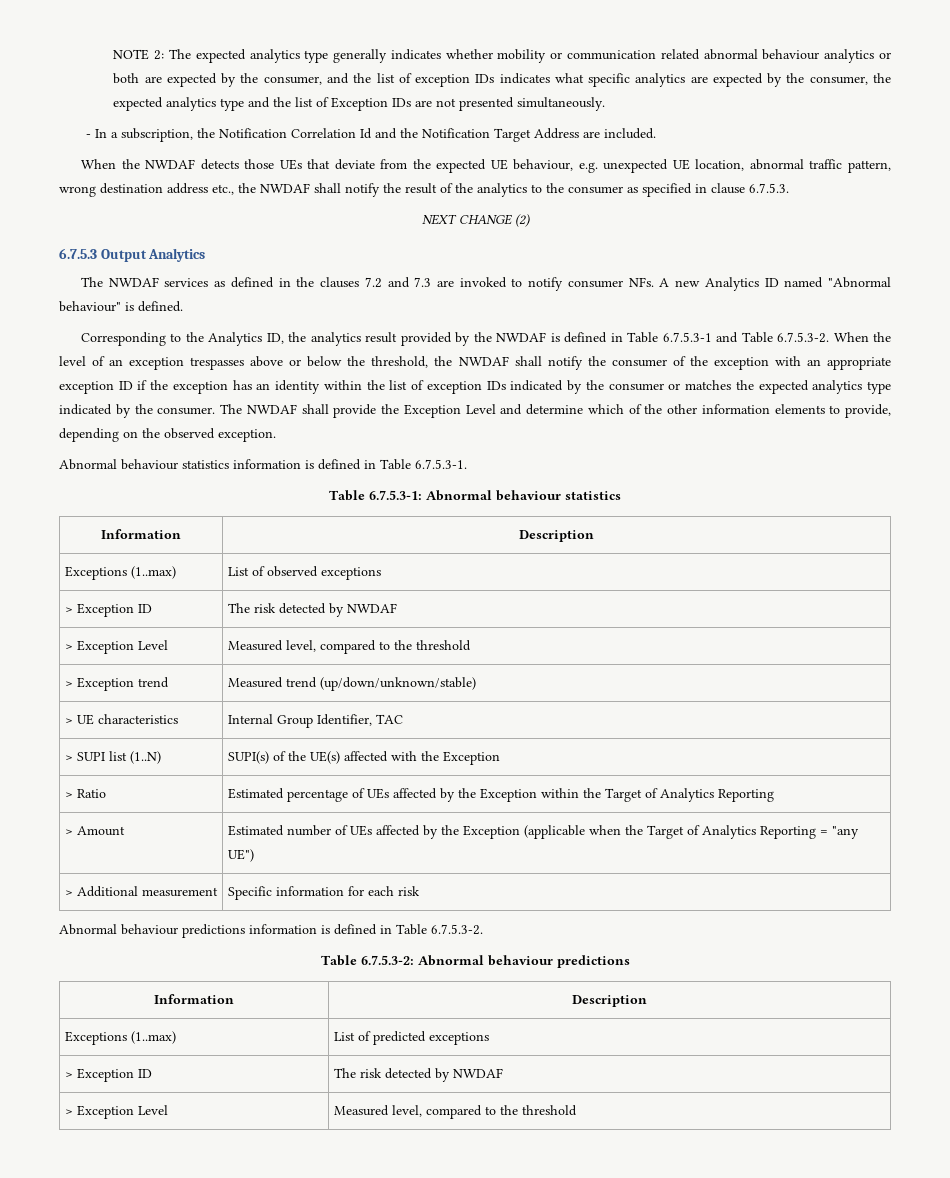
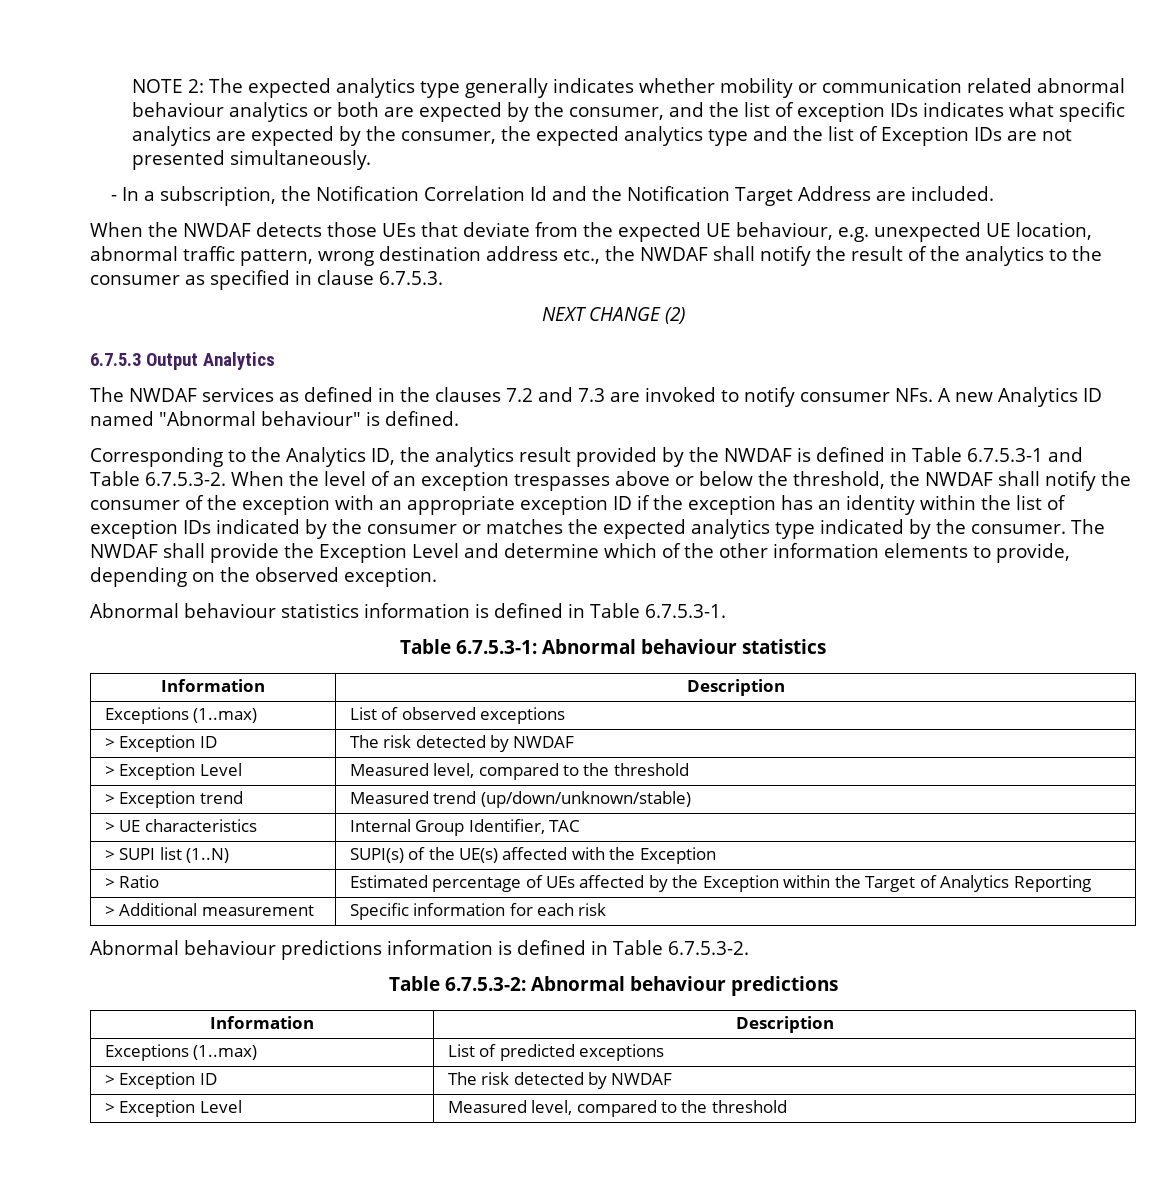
[64,826,125,836] [227,825,859,839] [227,849,254,862] // > Amount | Estimated number of UEs affected by the Exception (applicable when the Target of Analytics Reporting = "any UE") -> (1091, 883) none

